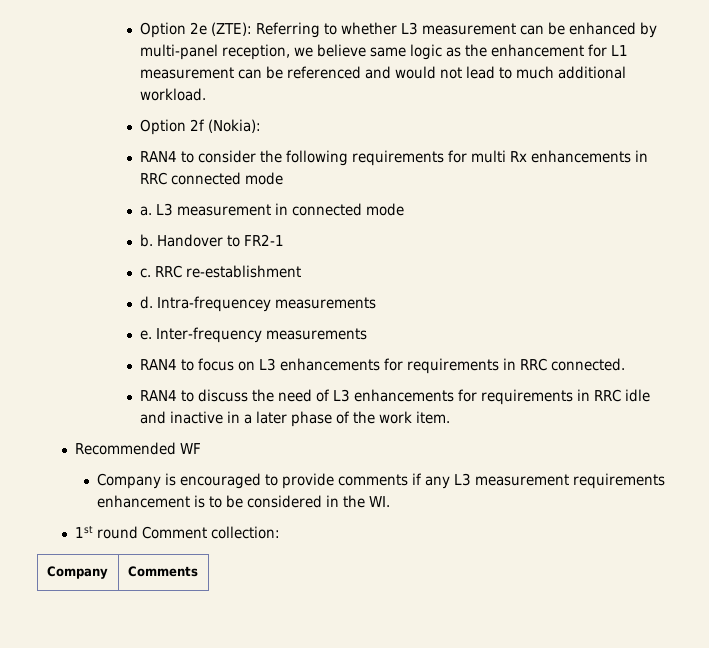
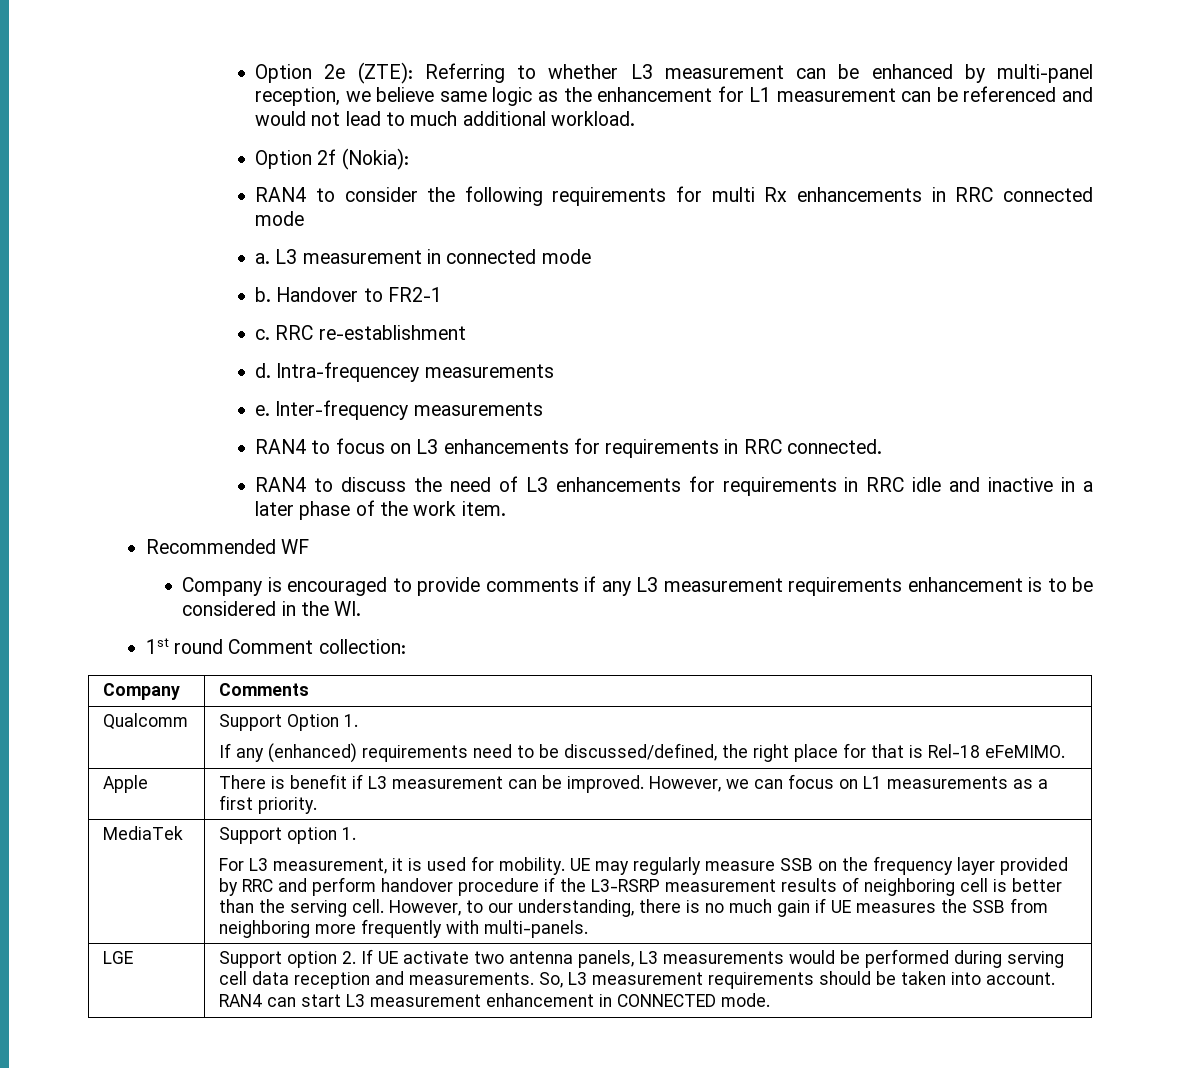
(198, 571) none -> [103,713,189,730] [219,714,359,731] [219,743,1066,763] [103,775,149,793] [219,774,1049,793] [219,795,318,814] [103,826,184,840] [219,827,357,844] [219,856,1069,875] [219,877,1063,896] [219,898,1049,917] [219,919,589,938] [103,951,134,964] [219,949,1065,968] [219,971,1056,989] [219,993,771,1007] // Qualcomm | Support Option 1. // If any (enhanced) requirements need to be discussed/defined, the right place for that is Rel-18 eFeMIMO. // Apple | There is benefit if L3 measurement can be improved. However, we can focus on L1 measurements as a first priority. // MediaTek | Support option 1. // For L3 measurement, it is used for mobility. UE may regularly measure SSB on the frequency layer provided by RRC and perform handover procedure if the L3-RSRP measurement results of neighboring cell is better than the serving cell. However, to our understanding, there is no much gain if UE measures the SSB from neighboring more frequently with multi-panels. // LGE | Support option 2. If UE activate two antenna panels, L3 measurements would be performed during serving cell data reception and measurements. So, L3 measurement requirements should be taken into account. RAN4 can start L3 measurement enhancement in CONNECTED mode.

